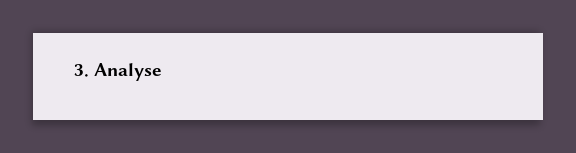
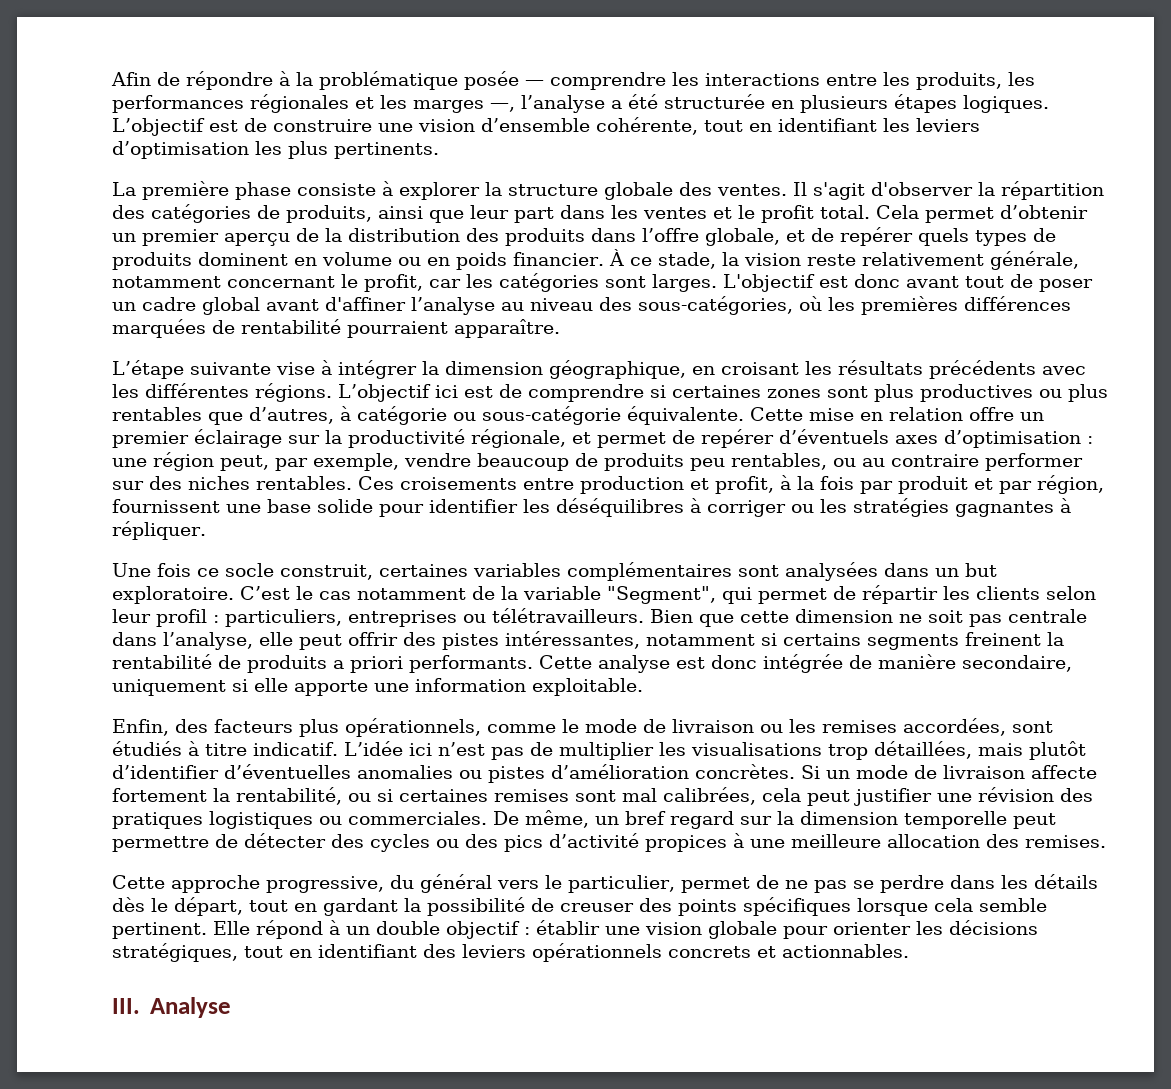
[74,64,89,77] 3. -> [111,71,1035,90] [112,94,1049,113] [112,117,980,136] [112,141,439,159] [112,181,1104,200] [112,204,1088,223] [112,227,1056,246] [112,249,1079,270] [112,273,1093,292] [112,296,1071,315] [112,319,560,338] [112,360,1086,379] [112,383,1108,402] [112,406,1044,425] [112,429,1093,448] [112,452,1083,471] [112,475,1104,494] [112,498,1071,517] [112,521,206,540] [112,562,997,581] [112,585,1096,604] [112,608,1087,627] [112,631,1064,650] [112,654,1072,673] [112,678,643,696] [112,718,1053,737] [112,741,1086,760] [112,764,1097,783] [112,787,1093,806] [112,810,1056,829] [112,833,1106,852] [112,874,1098,893] [112,897,1047,916] [112,920,1038,939] [112,943,909,962] [112,998,140,1014] Afin de répondre à la problématique posée — comprendre les interactions entre les produits, les performances régionales et les marges —, l’analyse a été structurée en plusieurs étapes logiques. L’objectif est de construire une vision d’ensemble cohérente, tout en identifiant les leviers d’optimisation les plus pertinents. // La première phase consiste à explorer la structure globale des ventes. Il s'agit d'observer la répartition des catégories de produits, ainsi que leur part dans les ventes et le profit total. Cela permet d’obtenir un premier aperçu de la distribution des produits dans l’offre globale, et de repérer quels types de produits dominent en volume ou en poids financier. À ce stade, la vision reste relativement générale, notamment concernant le profit, car les catégories sont larges. L'objectif est donc avant tout de poser un cadre global avant d'affiner l’analyse au niveau des sous-catégories, où les premières différences marquées de rentabilité pourraient apparaître. // L’étape suivante vise à intégrer la dimension géographique, en croisant les résultats précédents avec les différentes régions. L’objectif ici est de comprendre si certaines zones sont plus productives ou plus rentables que d’autres, à catégorie ou sous-catégorie équivalente. Cette mise en relation offre un premier éclairage sur la productivité régionale, et permet de repérer d’éventuels axes d’optimisation : une région peut, par exemple, vendre beaucoup de produits peu rentables, ou au contraire performer sur des niches rentables. Ces croisements entre production et profit, à la fois par produit et par région, fournissent une base solide pour identifier les déséquilibres à corriger ou les stratégies gagnantes à répliquer. // Une fois ce socle construit, certaines variables complémentaires sont analysées dans un but exploratoire. C’est le cas notamment de la variable "Segment", qui permet de répartir les clients selon leur profil : particuliers, entreprises ou télétravailleurs. Bien que cette dimension ne soit pas centrale dans l’analyse, elle peut offrir des pistes intéressantes, notamment si certains segments freinent la rentabilité de produits a priori performants. Cette analyse est donc intégrée de manière secondaire, uniquement si elle apporte une information exploitable. // Enfin, des facteurs plus opérationnels, comme le mode de livraison ou les remises accordées, sont étudiés à titre indicatif. L’idée ici n’est pas de multiplier les visualisations trop détaillées, mais plutôt d’identifier d’éventuelles anomalies ou pistes d’amélioration concrètes. Si un mode de livraison affecte fortement la rentabilité, ou si certaines remises sont mal calibrées, cela peut justifier une révision des pratiques logistiques ou commerciales. De même, un bref regard sur la dimension temporelle peut permettre de détecter des cycles ou des pics d’activité propices à une meilleure allocation des remises. // Cette approche progressive, du général vers le particulier, permet de ne pas se perdre dans les détails dès le départ, tout en gardant la possibilité de creuser des points spécifiques lorsque cela semble pertinent. Elle répond à un double objectif : établir une vision globale pour orienter les décisions stratégiques, tout en identifiant des leviers opérationnels concrets et actionnables. // III.

